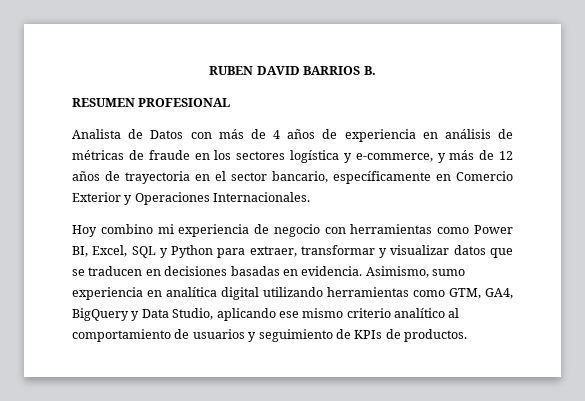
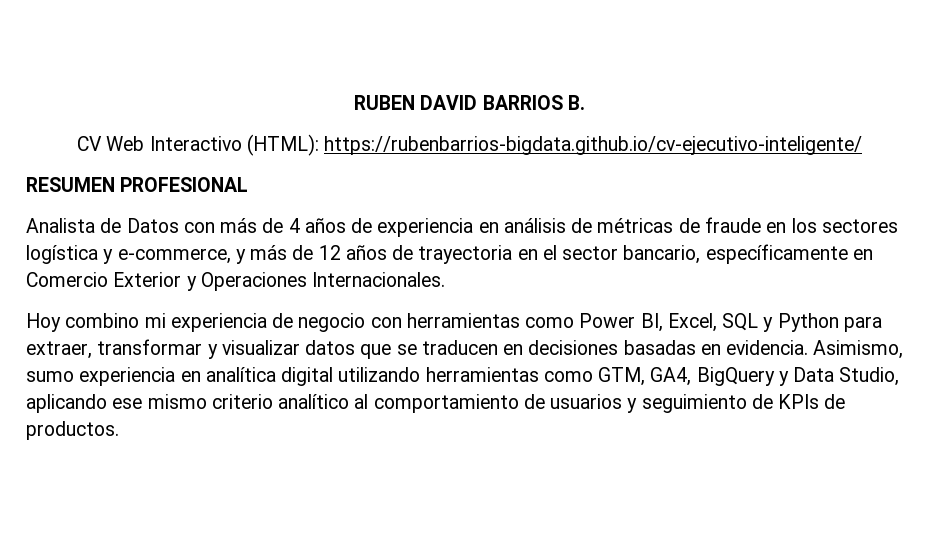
(376, 70) none -> [76,134,863,156] // CV Web Interactivo (HTML): https://rubenbarrios-bigdata.github.io/cv-ejecutivo-inteligente/

